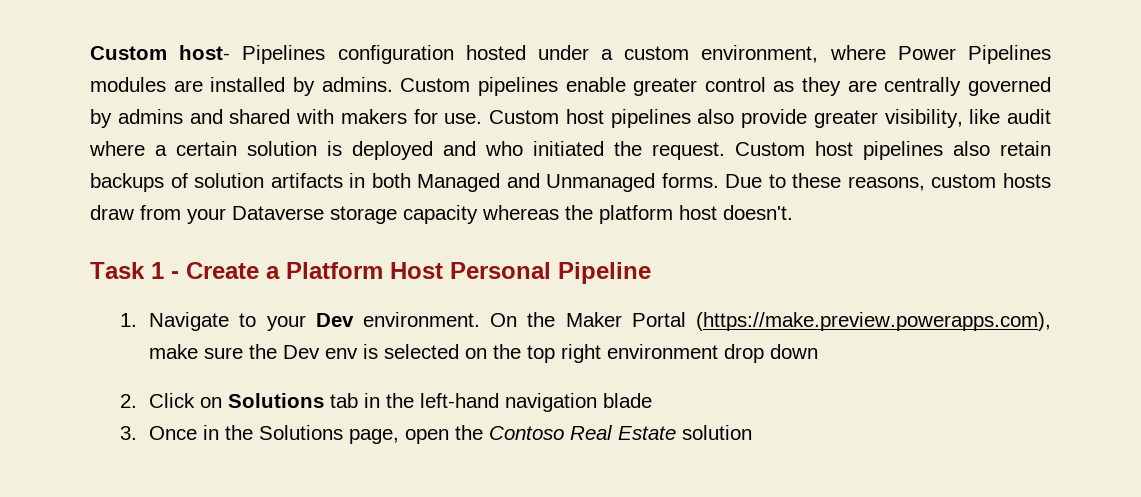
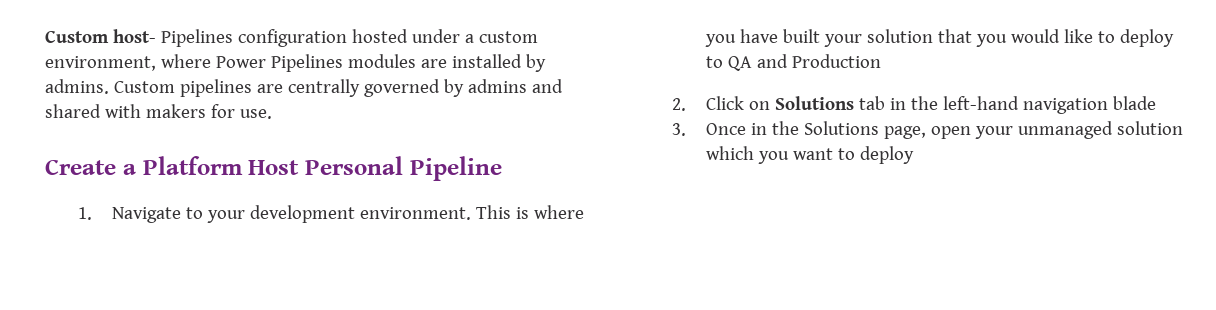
[565,77,842,96] enable greater control as they -> (252, 88) none
[489,109,1051,128] [89,141,1051,160] [90,173,1051,192] [90,205,793,224] [90,262,179,279] Custom host pipelines also provide greater visibility, like audit where a certain solution is deployed and who initiated the request. Custom host pipelines also retain backups of solution artifacts in both Managed and Unmanaged forms. Due to these reasons, custom hosts draw from your Dataverse storage capacity whereas the platform host doesn't. // Task 1 - -> (272, 114) //
[315,312,1051,331] [149,344,819,363] Dev environment. On the Maker Portal (https://make.preview.powerapps.com), make sure the Dev env is selected on the top right environment drop down -> [249,205,584,223] [704,29,1174,47] [705,54,881,71] development environment. This is where you have built your solution that you would like to deploy to QA and Production
[455,425,753,440] the Contoso Real Estate solution -> [974,121,1183,139] [705,146,914,164] your unmanaged solution which you want to deploy

